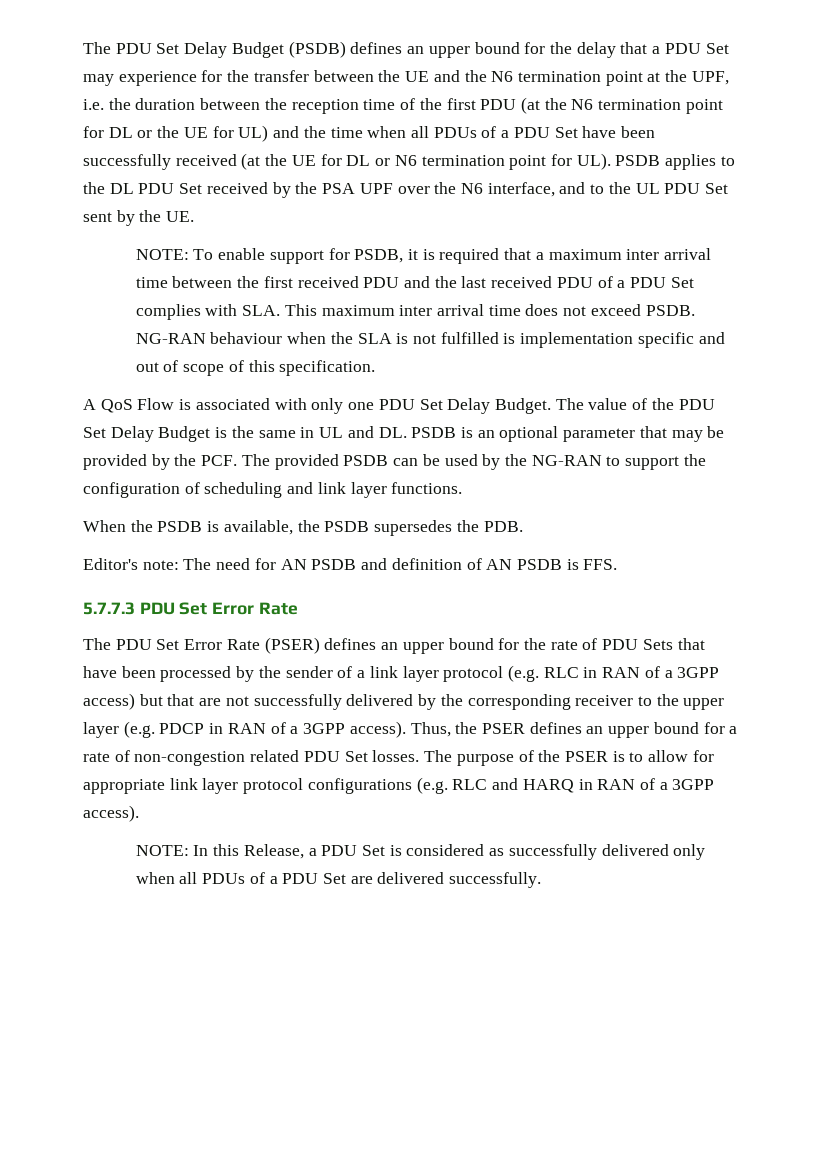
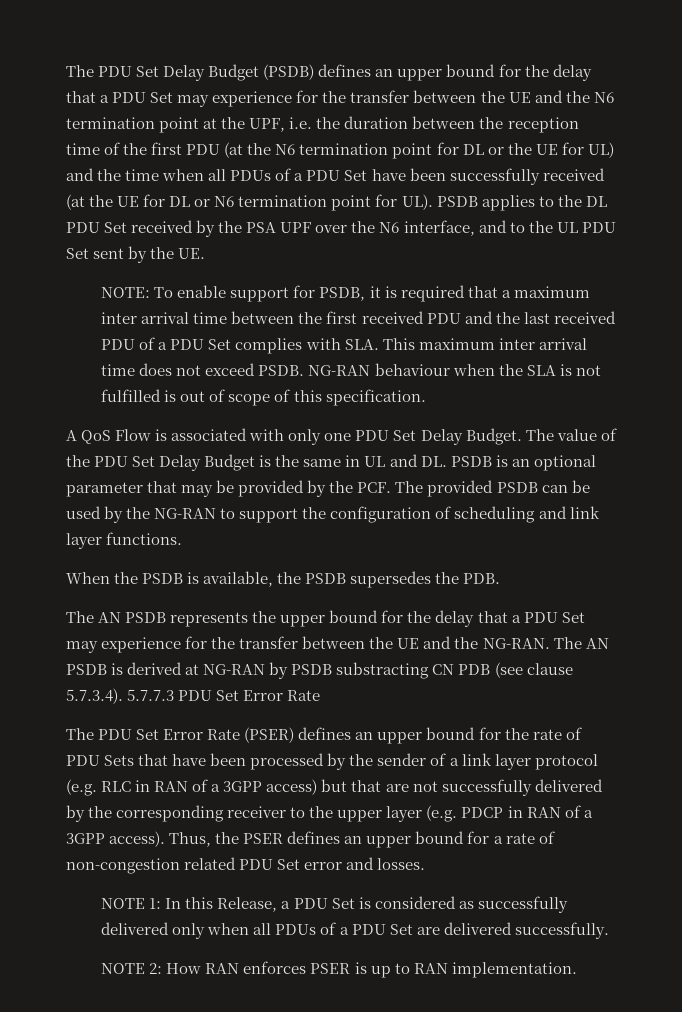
[520,332,725,348] implementation specific and -> (177, 396) none
[83,558,618,570] Editor's note: The need for AN PSDB and definition of AN PSDB is FFS. // -> [66,610,585,627] [66,636,609,653] [66,662,573,679] [66,688,123,704] The AN PSDB represents the upper bound for the delay that a PDU Set may experience for the transfer between the UE and the NG-RAN. The AN PSDB is derived at NG-RAN by PSDB substracting CN PDB (see clause 5.7.3.4).
(368, 756) none -> [304,857,375,870] error and
[424,750,714,766] [83,777,715,794] [83,805,139,822] [135,845,189,856] The purpose of the PSER is to allow for appropriate link layer protocol configurations (e.g. RLC and HARQ in RAN of a 3GPP access). // NOTE: -> [101,898,162,909] // NOTE 1:
(542, 880) none -> [101,961,577,978] // NOTE 2: How RAN enforces PSER is up to RAN implementation.

